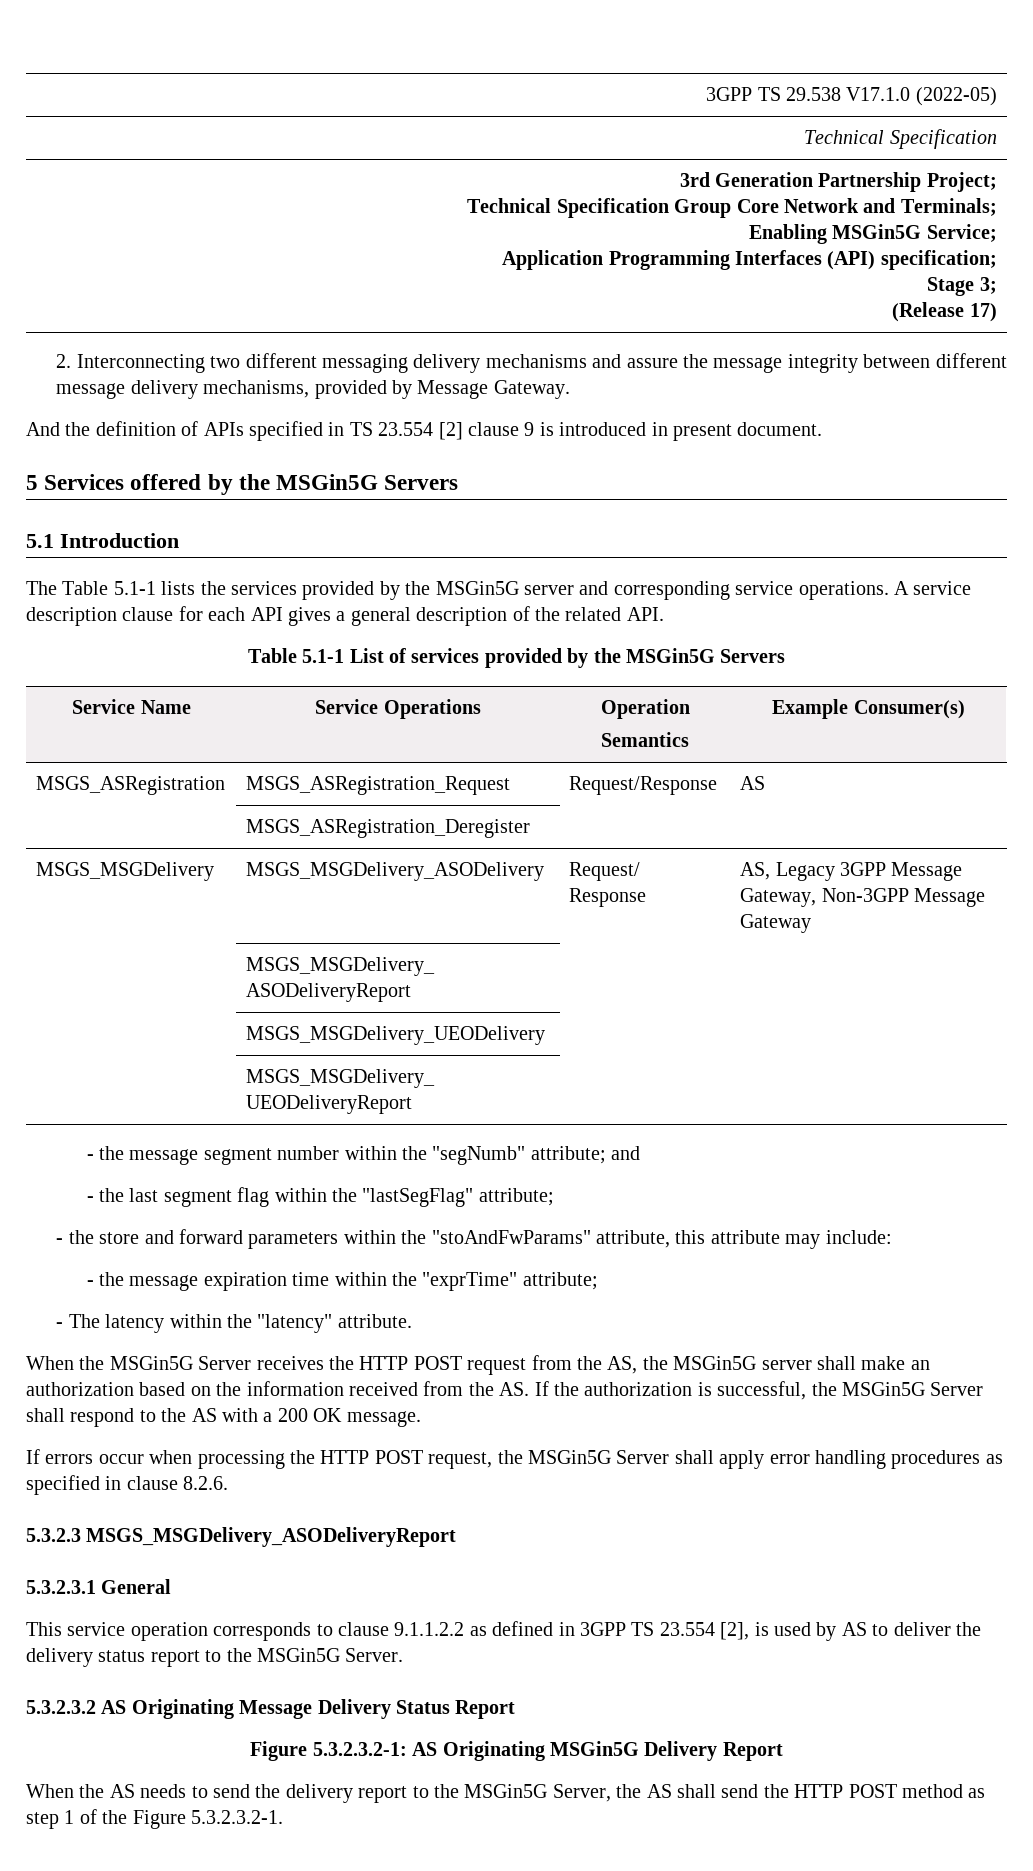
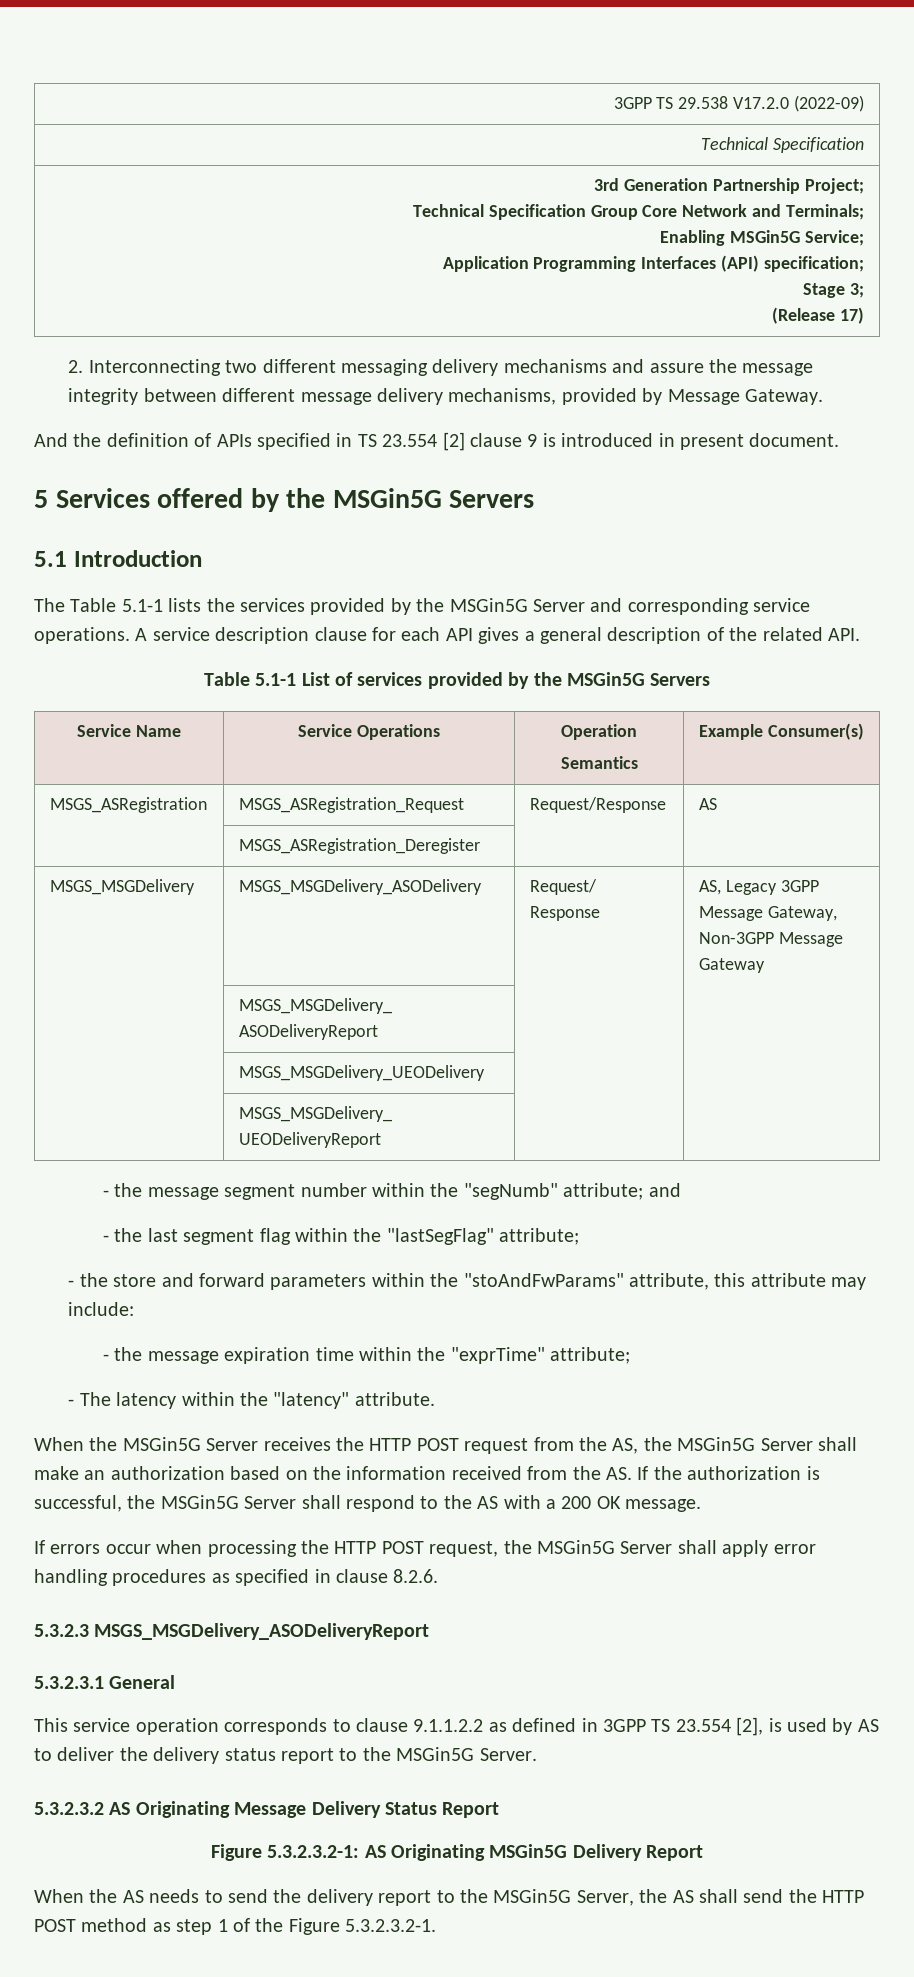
[846,87,997,106] V17.1.0 (2022-05) -> [733,95,865,112] V17.2.0 (2022-09)
[523,585,574,595] server -> [532,599,585,612] Server
[761,1360,812,1370] server -> [760,1438,813,1451] Server

